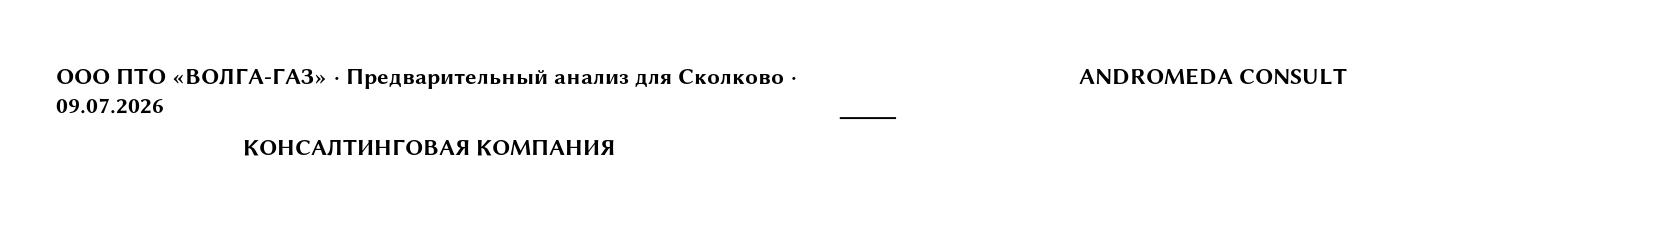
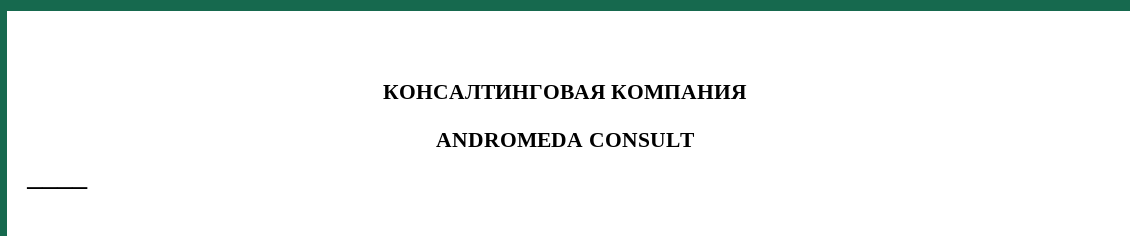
[56,68,797,89] [56,98,164,114] ООО ПТО «ВОЛГА-ГАЗ» · Предварительный анализ для Сколково · 09.07.2026 // -> (382, 92) none

